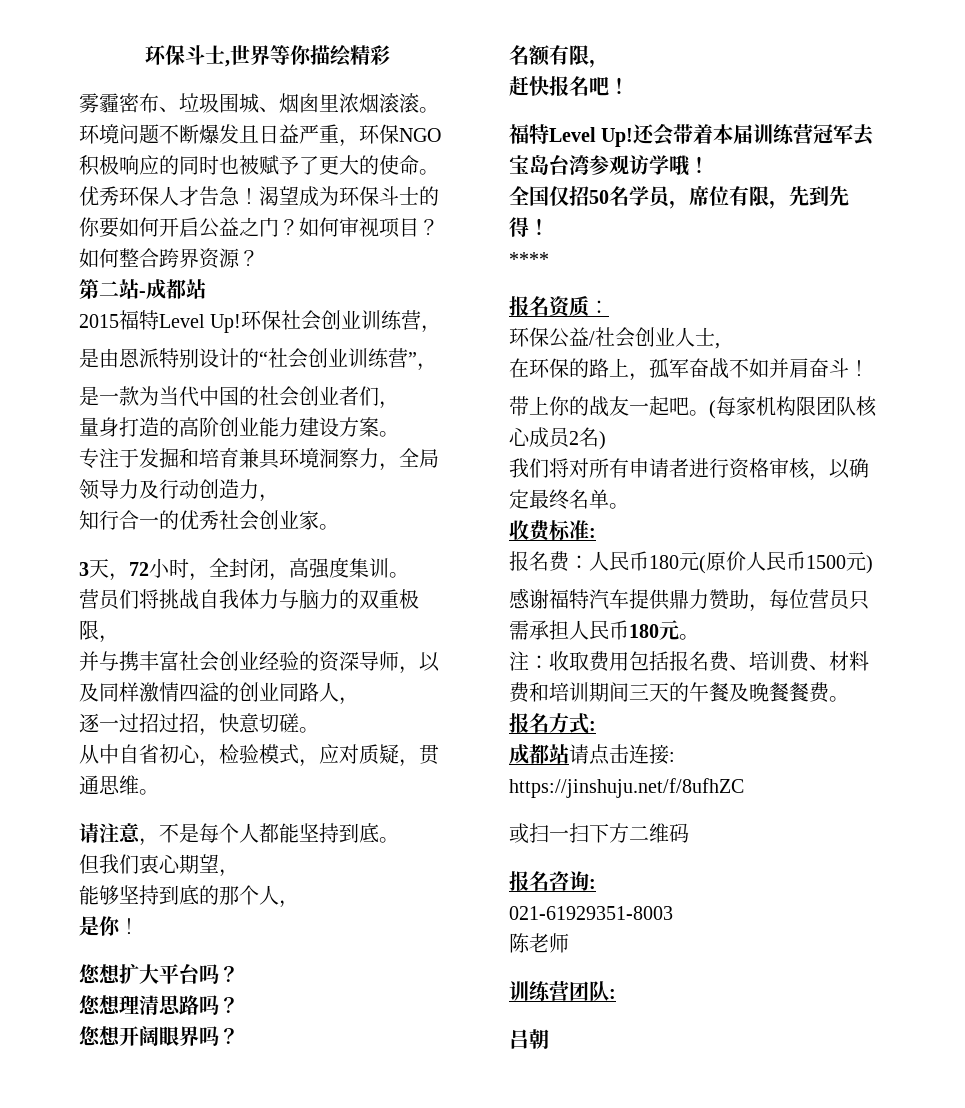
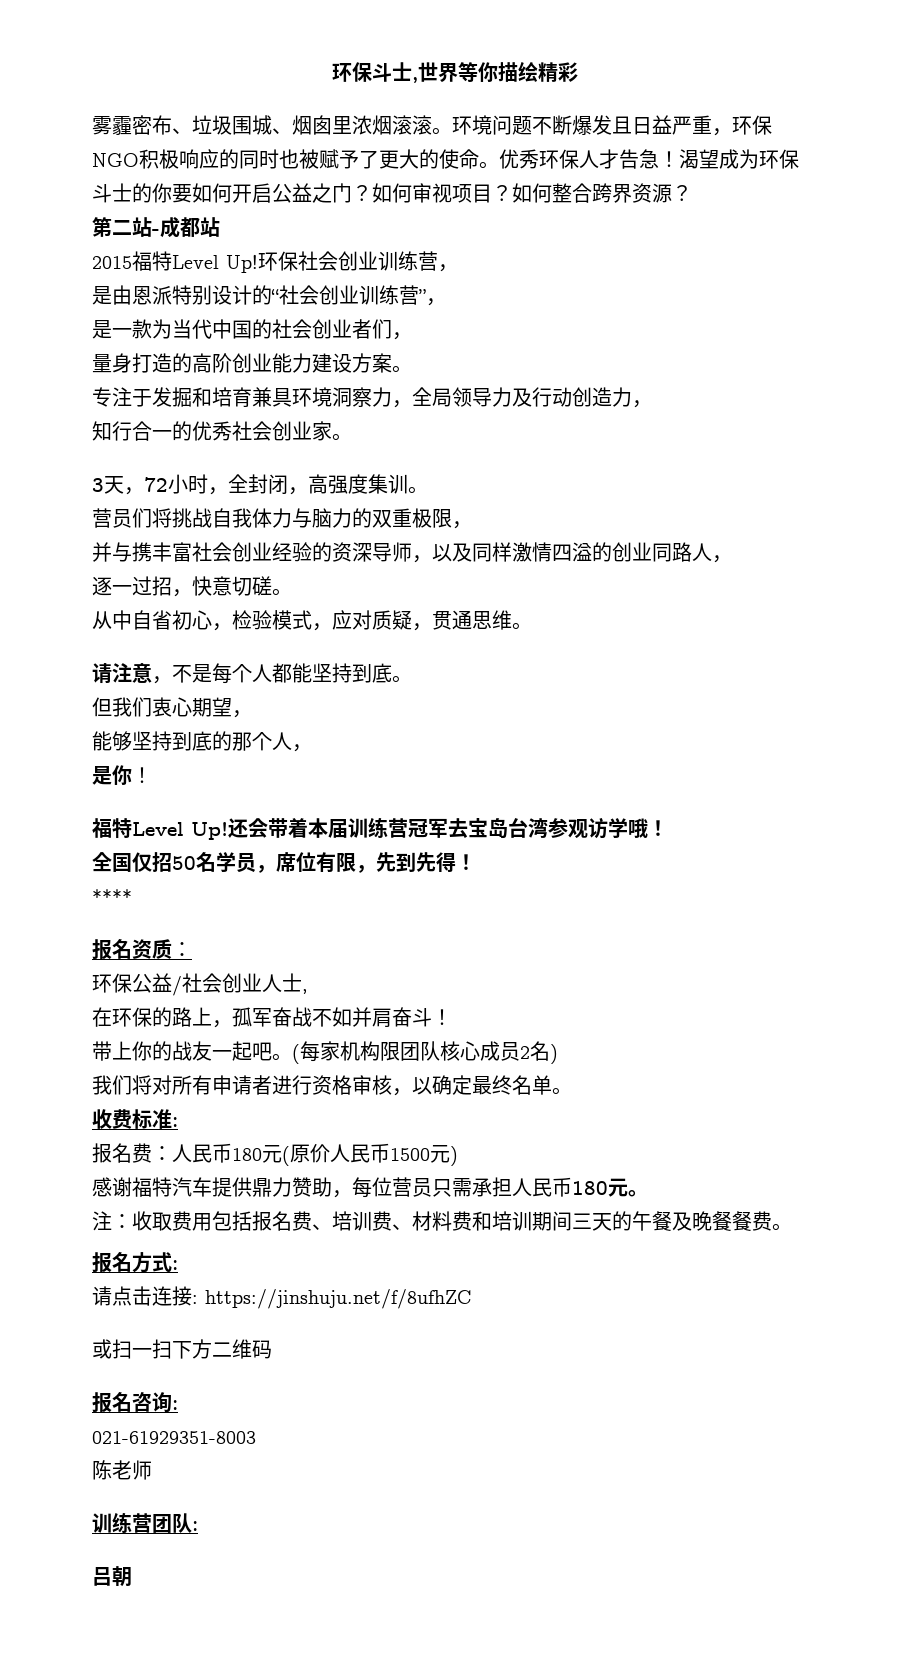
[159,713,199,733] 过招 -> (172, 586) none
[79,964,239,984] [79,995,239,1015] [79,1026,239,1046] [509,45,609,68] [509,76,629,96] // 您想扩大平台吗？ // 您想理清思路吗？ // 您想开阔眼界吗？ // 名额有限， // 赶快报名吧！ -> (152, 775) none
[509,744,569,764] 成都站 -> (178, 1265) none

